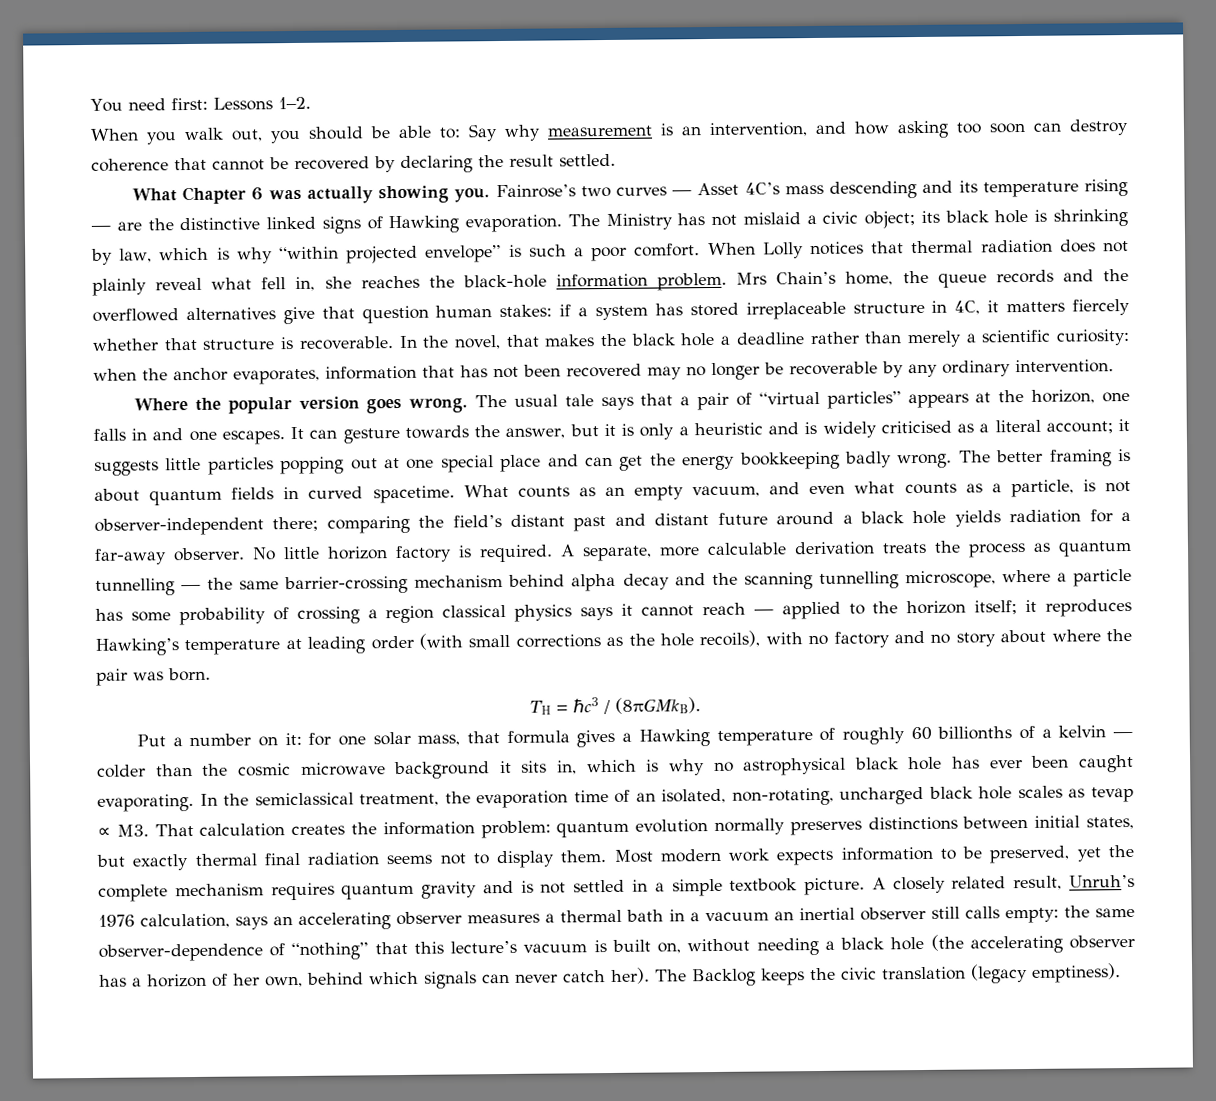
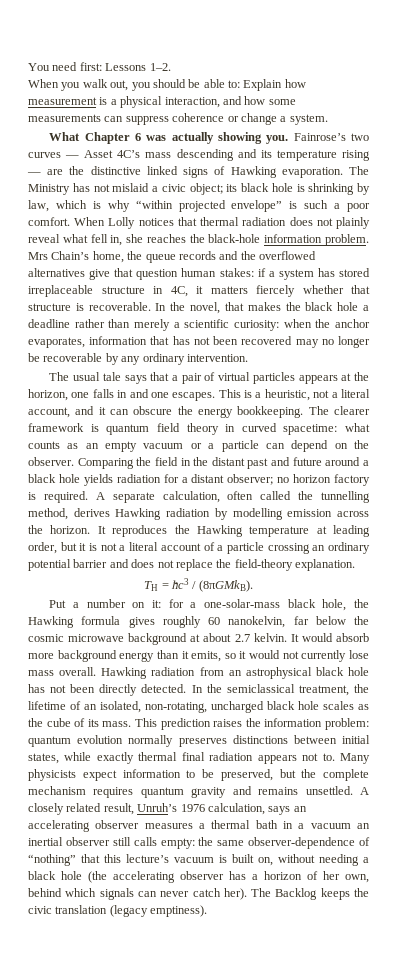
[468,118,1129,142] [91,153,616,173] Say why measurement is an intervention, and how asking too soon can destroy coherence that cannot be recovered by declaring the result settled. -> [243,79,306,91] [28,96,296,108] [28,113,328,125] Explain how measurement is a physical interaction, and how some measurements can suppress coherence or change a system.
[133,396,469,414] Where the popular version goes wrong. -> (248, 358) none
[758,391,901,409] “virtual particles” -> [218,372,295,384] virtual particles
[290,418,1131,444] [94,448,1131,476] [94,479,1132,506] [94,515,502,536] It can gesture towards the answer, but it is only a heuristic and is widely criticised as a literal account; it suggests little particles popping out at one special place and can get the energy bookkeeping badly wrong. The better framing is about quantum fields in curved spacetime. What counts as an empty vacuum, and even what counts as a particle, is not observer-independent there; comparing the field’s -> [218,389,370,401] [28,406,370,418] [28,423,370,435] [28,440,370,452] [28,457,209,469] This is a heuristic, not a literal account, and it can obscure the energy bookkeeping. The clearer framework is quantum field theory in curved spacetime: what counts as an empty vacuum or a particle can depend on the observer. Comparing the field in the
[654,513,710,526] distant -> (291, 461) none
[94,546,320,565] far-away observer. No little -> [191,474,290,485] distant observer; no
[581,540,1133,562] [95,568,1132,596] [95,598,1132,626] [95,628,1132,656] [96,667,211,686] separate, more calculable derivation treats the process as quantum tunnelling — the same barrier-crossing mechanism behind alpha decay and the scanning tunnelling microscope, where a particle has some probability of crossing a region classical physics says it cannot reach — applied to the horizon itself; it reproduces Hawking’s temperature at leading order (with small corrections as the hole recoils), with no factory and no story about where the pair was born. -> [112,491,370,503] [28,508,370,520] [28,525,370,537] [28,542,370,554] [28,559,355,571] separate calculation, often called the tunnelling method, derives Hawking radiation by modelling emission across the horizon. It reproduces the Hawking temperature at leading order, but it is not a literal account of a particle crossing an ordinary potential barrier and does not replace the field-theory explanation.
[338,725,1134,748] [97,754,1135,780] [97,793,194,812] one solar mass, that formula gives a Hawking temperature of roughly 60 billionths of a kelvin — colder than the cosmic microwave background it sits in, which is why no astrophysical black hole has ever been caught evaporating. -> [190,599,369,611] [28,616,369,628] [28,633,369,645] [28,650,369,662] [28,667,369,679] [28,684,187,696] a one-solar-mass black hole, the Hawking formula gives roughly 60 nanokelvin, far below the cosmic microwave background at about 2.7 kelvin. It would absorb more background energy than it emits, so it would not currently lose mass overall. Hawking radiation from an astrophysical black hole has not been directly detected.
[476,790,609,809] evaporation time -> [28,701,66,710] lifetime
[1090,786,1134,803] [97,823,346,837] tevap ∝ M3. That calculation creates -> [28,718,243,730] the cube of its mass. This prediction raises
[96,854,126,867] but -> [64,752,92,761] while
[386,848,835,869] seems not to display them. Most modern work expects -> [257,753,371,764] [28,769,117,781] appears not to. Many physicists expect
[1076,847,1102,862] yet -> [279,769,296,778] but
[520,877,866,897] is not settled in a simple textbook picture. -> [258,786,353,795] remains unsettled.

